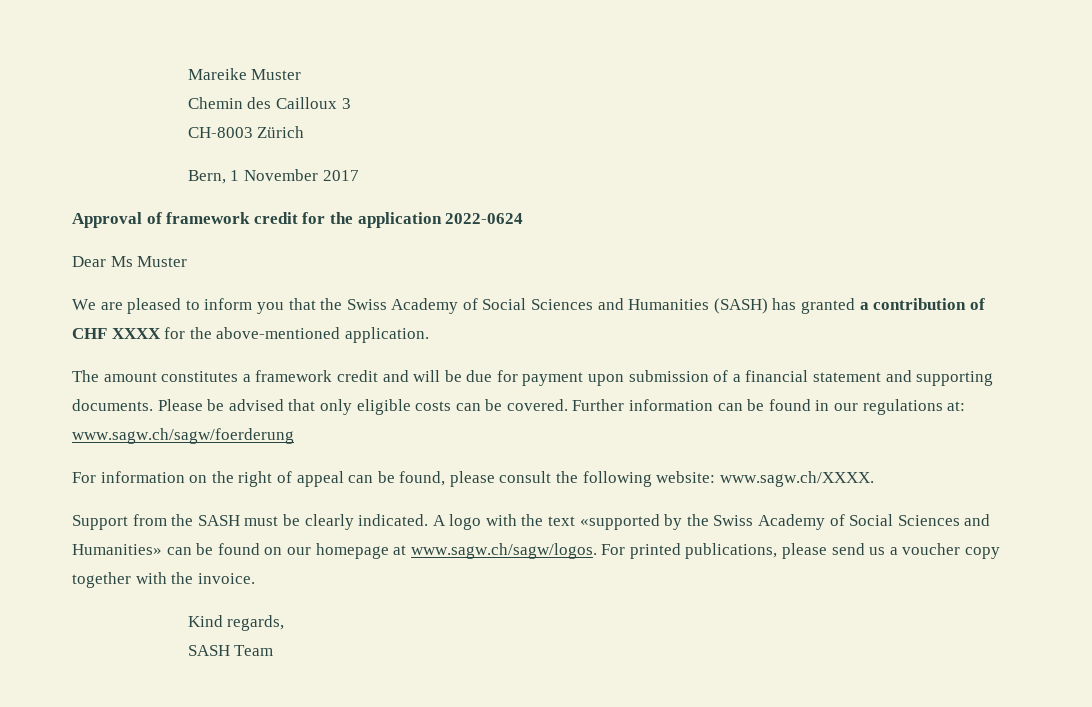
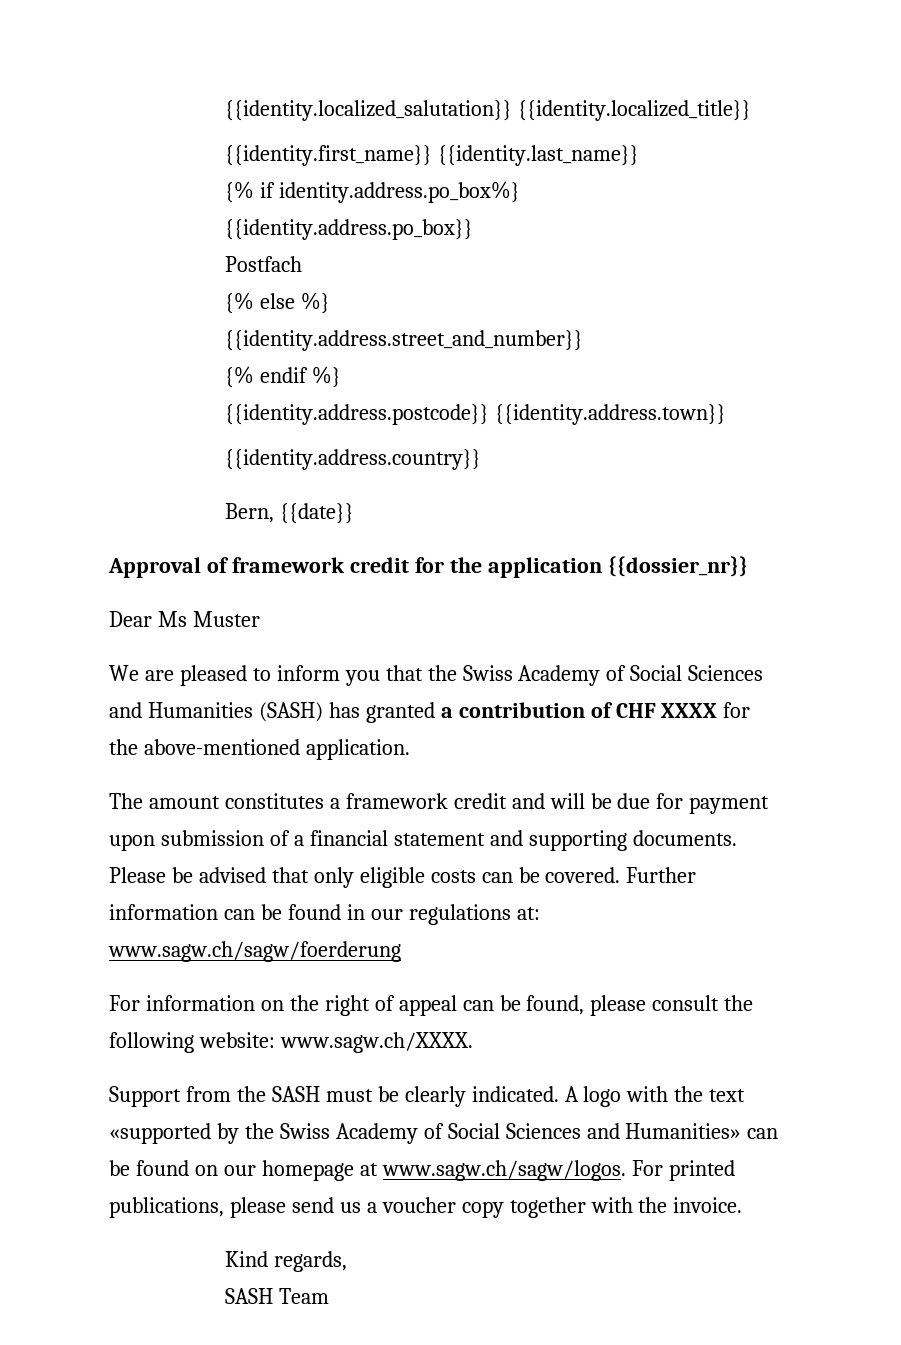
[187,68,302,80] [187,97,351,109] [187,126,305,138] [187,169,359,184] Mareike Muster // Chemin des Cailloux 3 // CH-8003 Zürich // Bern, 1 November 2017 -> [224,100,751,121] [224,145,639,166] [224,181,520,203] [224,219,473,240] [224,256,302,272] [224,292,330,314] [224,330,583,351] [224,366,341,388] [224,404,726,425] [224,449,481,470] [224,503,354,524] {{identity.localized_salutation}} {{identity.localized_title}} // {{identity.first_name}} {{identity.last_name}} // {% if identity.address.po_box%} // {{identity.address.po_box}} // Postfach // {% else %} // {{identity.address.street_and_number}} // {% endif %} // {{identity.address.postcode}} {{identity.address.town}} // {{identity.address.country}} // Bern, {{date}}
[445,213,524,224] 2022-0624 -> [607,556,748,577] {{dossier_nr}}

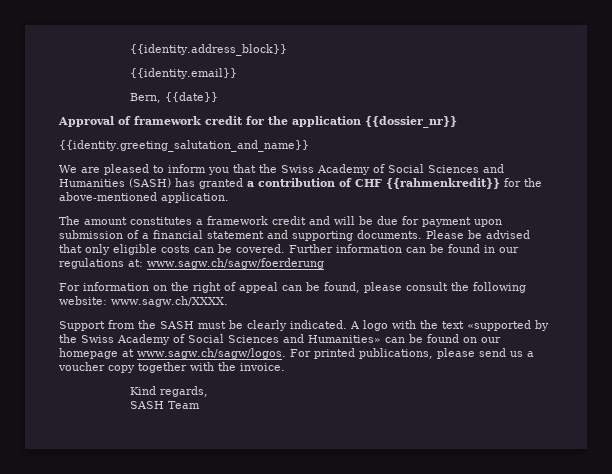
[224,100,751,121] [224,145,639,166] [224,181,520,203] [224,219,473,240] [224,256,302,272] [224,292,330,314] [224,330,583,351] [224,366,341,388] [224,404,726,425] [224,449,481,470] {{identity.localized_salutation}} {{identity.localized_title}} // {{identity.first_name}} {{identity.last_name}} // {% if identity.address.po_box%} // {{identity.address.po_box}} // Postfach // {% else %} // {{identity.address.street_and_number}} // {% endif %} // {{identity.address.postcode}} {{identity.address.town}} // {{identity.address.country}} -> [130,44,288,56] [130,68,238,79] {{identity.address_block}} // {{identity.email}}
[109,611,260,627] Dear Ms Muster -> [59,140,309,152] {{identity.greeting_salutation_and_name}}
[661,703,718,718] XXXX -> [386,178,500,189] {{rahmenkredit}}

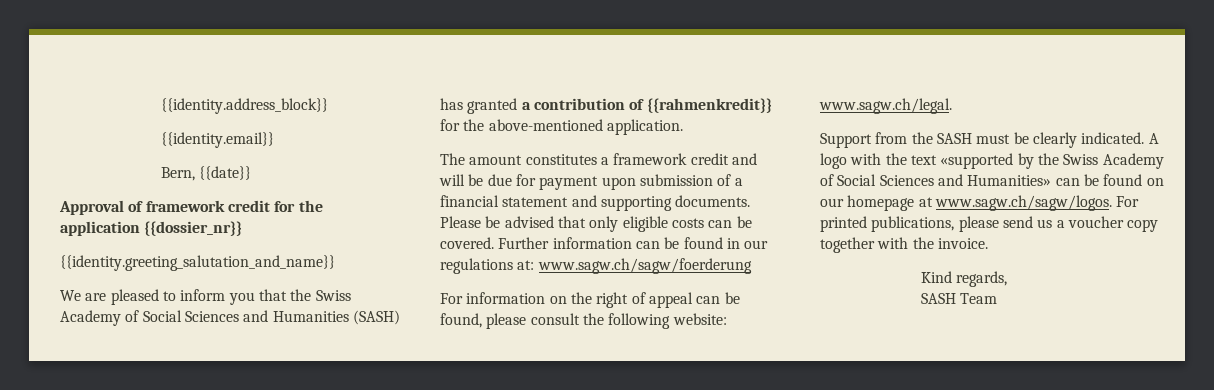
[355,179,382,187] CHF -> (645, 104) none
[111,296,228,307] www.sagw.ch/XXXX. -> [819,98,952,114] www.sagw.ch/legal.

